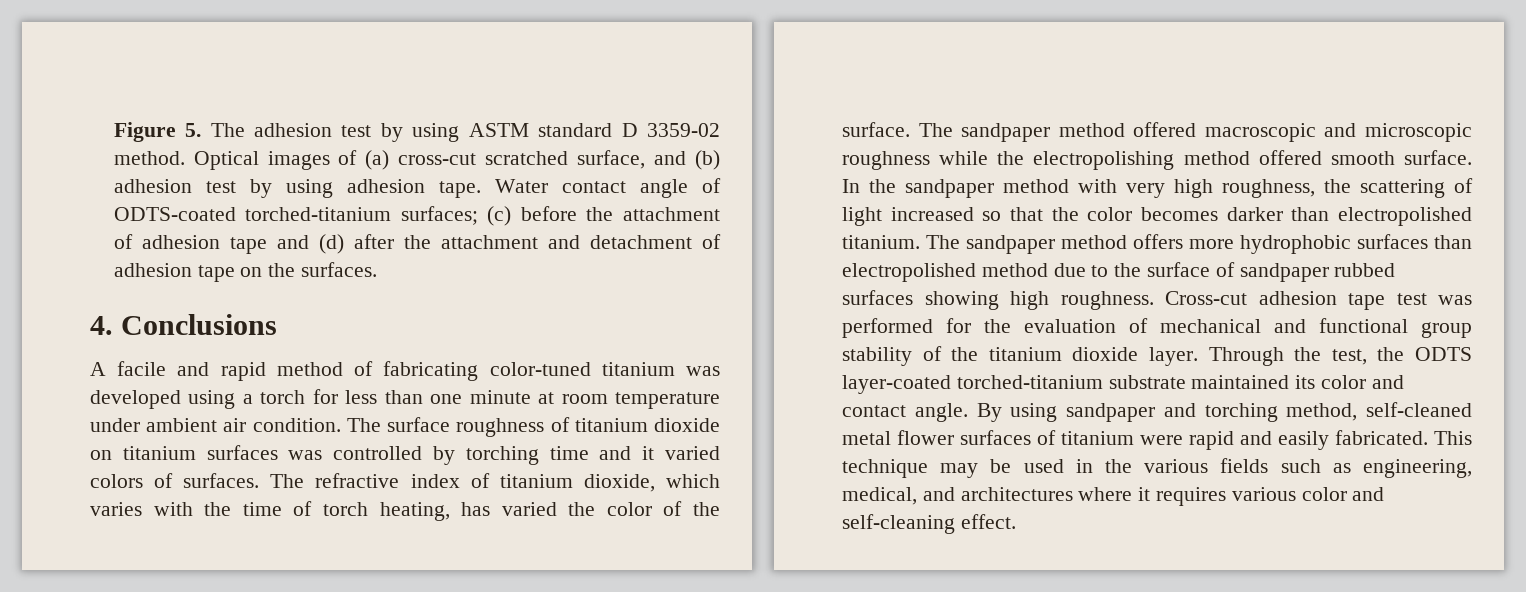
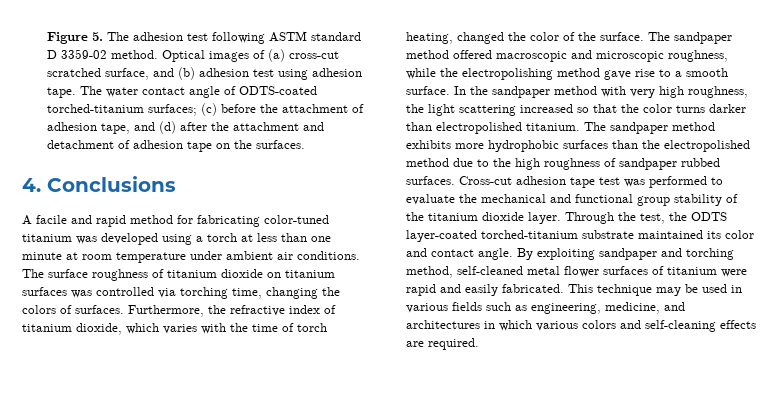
[380,123,460,142] by using -> [211,32,265,44] following
[249,179,272,198] by -> (274, 73) none
[494,179,548,193] Water -> [79,86,138,97] The water
[229,237,267,254] tape -> [100,123,130,134] tape,
[354,361,374,376] of -> [177,215,193,224] for
[312,389,338,404] for -> [241,234,253,242] at
[252,418,341,432] condition. -> [297,251,360,260] conditions.
[432,446,720,465] by torching time and it varied -> [158,287,340,299] via torching time, changing the
[270,474,305,488] The -> [128,305,226,317] Furthermore, the
[461,502,557,516] has varied -> [457,32,504,44] changed
[842,151,930,170] roughness -> [668,50,728,62] roughness,
[1258,150,1322,165] offered -> [604,69,682,80] gave rise to a
[1360,178,1473,198] [842,207,882,226] scattering of light -> [428,104,516,116] light scattering
[1141,207,1218,221] becomes -> [676,105,705,113] turns
[1133,234,1183,249] offers -> [406,140,451,149] exhibits
(1472, 242) none -> [642,140,660,149] the
[1147,262,1211,277] surface -> [515,158,600,170] high roughness
[842,290,1154,310] surfaces showing high roughness. -> [406,176,455,185] surfaces.
[946,318,1148,333] for the evaluation of -> [711,177,723,185] [406,194,477,205] to evaluate the
[1010,403,1058,422] using -> [537,248,595,260] exploiting
[1105,459,1132,473] the -> (742, 289) none
[842,487,917,505] medical, -> [605,302,660,314] medicine,
[1078,487,1385,506] [842,514,1016,534] where it requires various color and self-cleaning effect. -> [484,320,756,332] [406,338,479,350] in which various colors and self-cleaning effects are required.

